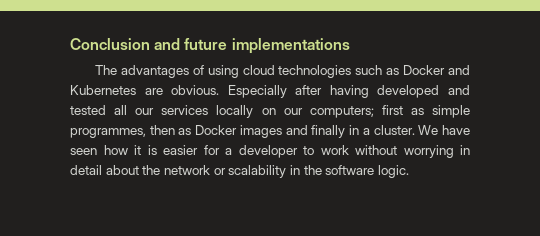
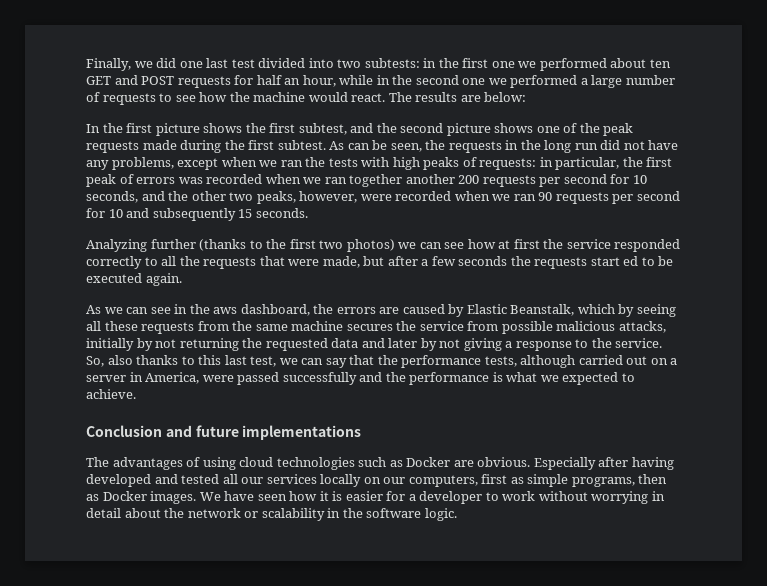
(70, 44) none -> [86,58,671,71] [86,75,675,88] [86,92,527,105] [86,123,634,136] [86,140,679,153] [86,157,673,170] [86,174,647,187] [86,191,680,204] [86,208,308,221] [86,239,681,252] [86,256,674,269] [86,273,182,286] [86,304,676,317] [86,321,666,334] [86,338,663,351] [86,355,678,368] [86,372,635,385] [86,389,136,399] Finally, we did one last test divided into two subtests: in the first one we performed about ten GET and POST requests for half an hour, while in the second one we performed a large number of requests to see how the machine would react. The results are below: // In the first picture shows the first subtest, and the second picture shows one of the peak requests made during the first subtest. As can be seen, the requests in the long run did not have any problems, except when we ran the tests with high peaks of requests: in particular, the first peak of errors was recorded when we ran together another 200 requests per second for 10 seconds, and the other two peaks, however, were recorded when we ran 90 requests per second for 10 and subsequently 15 seconds. // Analyzing further (thanks to the first two photos) we can see how at first the service responded correctly to all the requests that were made, but after a few seconds the requests start ed to be executed again. // As we can see in the aws dashboard, the errors are caused by Elastic Beanstalk, which by seeing all these requests from the same machine secures the service from possible malicious attacks, initially by not returning the requested data and later by not giving a response to the service. So, also thanks to this last test, we can say that the performance tests, although carried out on a server in America, were passed successfully and the performance is what we expected to achieve. //
[448,65,470,75] [70,85,136,95] and Kubernetes -> (451, 462) none
[309,106,374,118] computers; -> [408,475,478,487] computers,
[70,128,146,138] programmes, -> [571,477,635,487] programs,
[239,125,415,138] images and finally in a cluster. -> [150,491,197,504] images.

